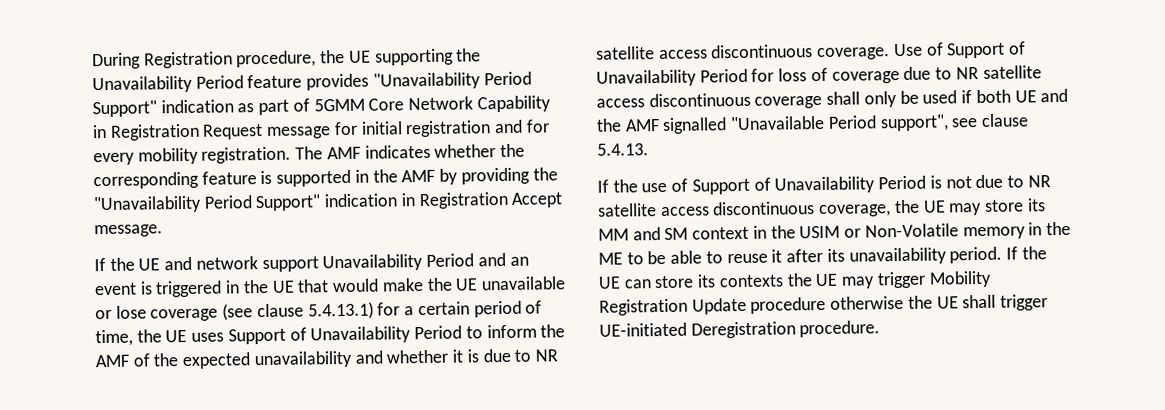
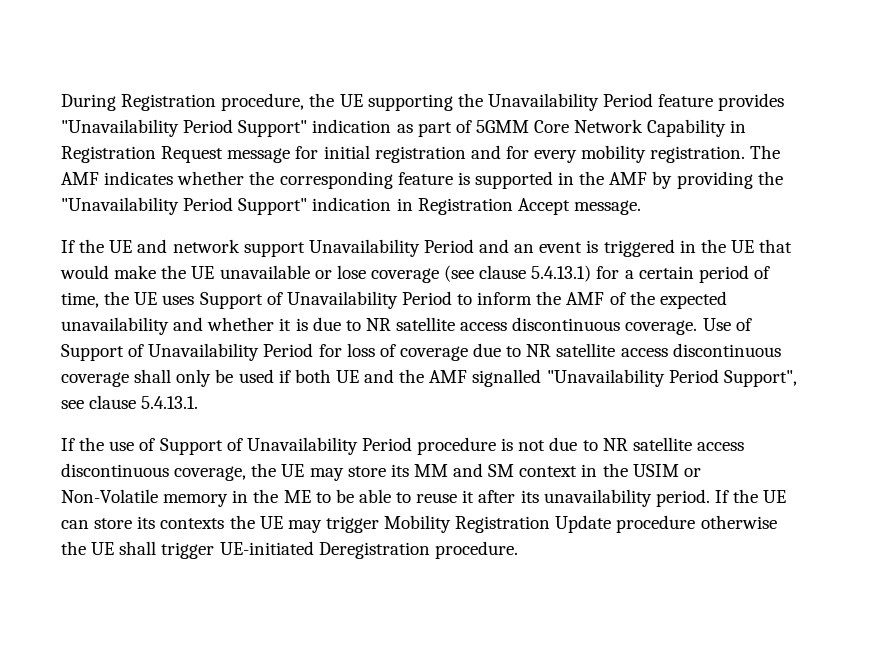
[730,114,949,132] "Unavailable Period support", -> [546,369,797,387] "Unavailability Period Support",
[597,143,649,156] 5.4.13. -> [141,396,199,409] 5.4.13.1.
(927, 182) none -> [417,437,497,455] procedure

